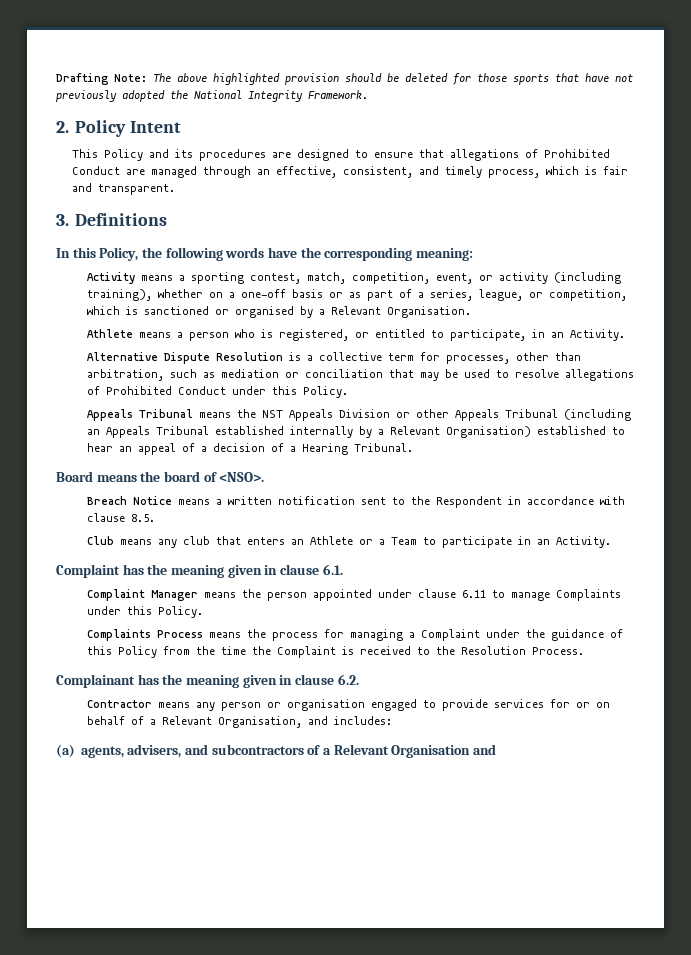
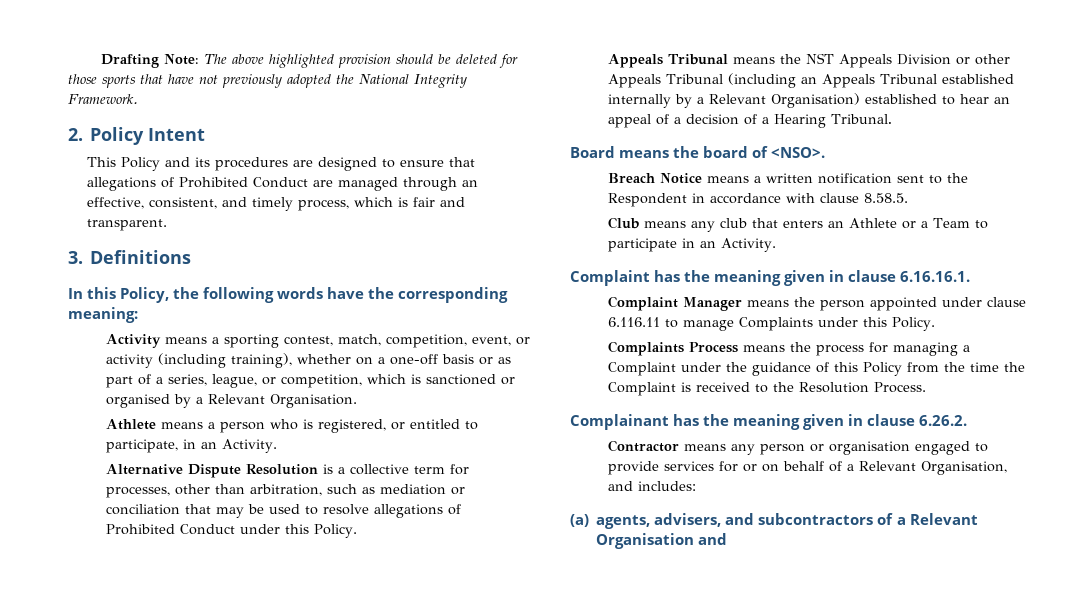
[131,514,156,522] 8.5. -> [863,193,908,203] 8.58.5.
[322,564,343,575] 6.1. -> [900,271,971,282] 6.16.16.1.
[462,590,487,598] 6.11 -> [607,317,660,327] 6.116.11
[337,674,359,685] 6.2. -> [919,415,968,426] 6.26.2.

